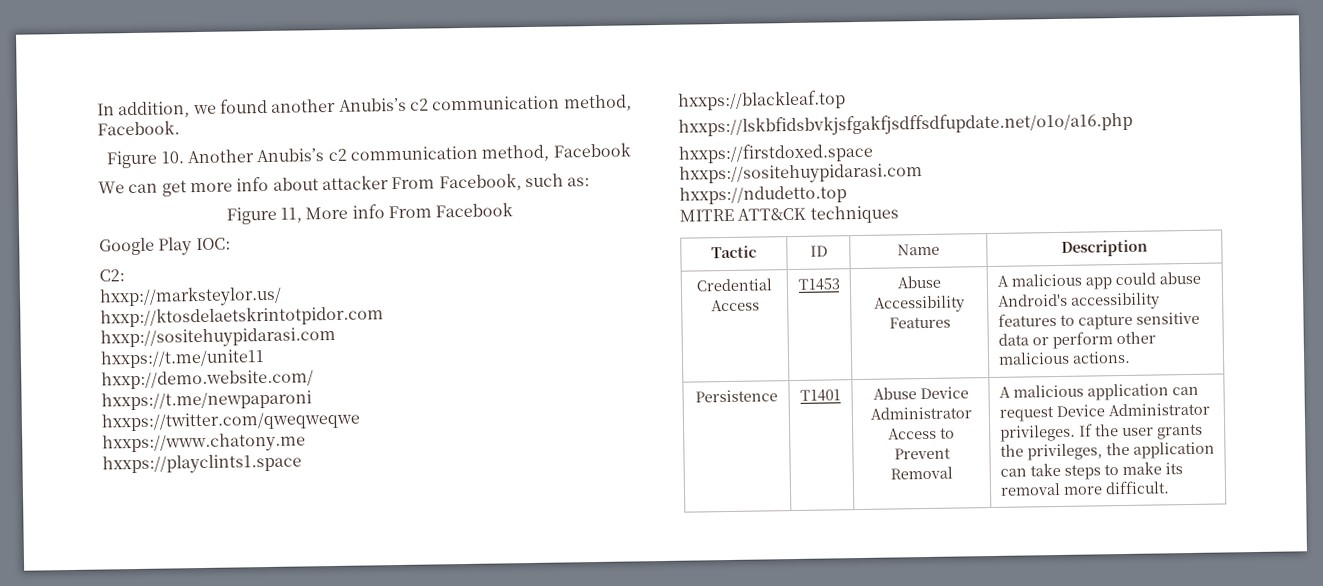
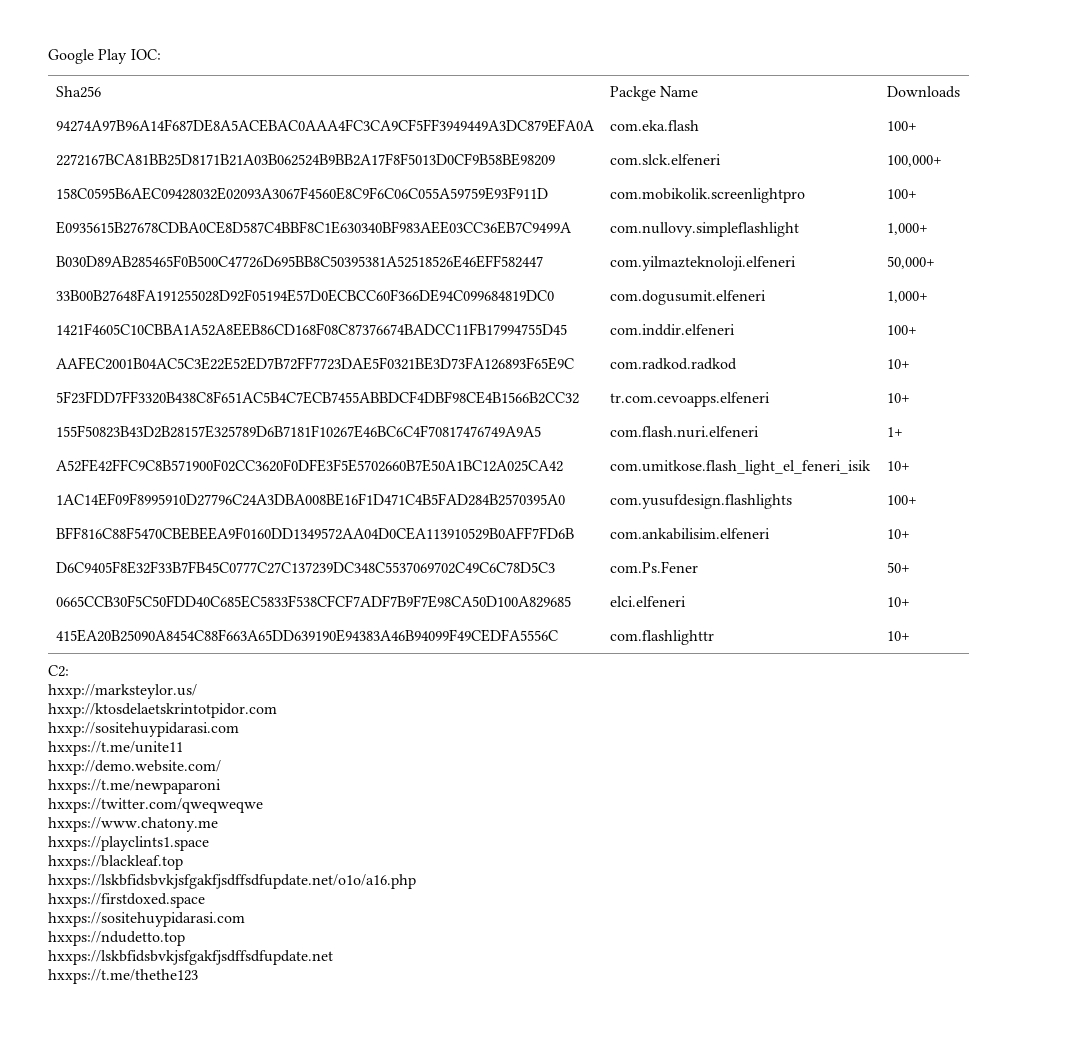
[97,94,632,119] [97,120,180,136] [106,142,631,169] [98,173,591,197] [225,202,514,225] [99,237,231,256] In addition, we found another Anubis’s c2 communication method, Facebook. // Figure 10. Another Anubis’s c2 communication method, Facebook // We can get more info about attacker From Facebook, such as: // Figure 11, More info From Facebook // Google Play IOC: -> [48,49,161,64] [55,86,101,98] [609,86,699,101] [886,86,960,98] [55,119,595,132] [609,120,699,131] [886,121,917,131] [55,153,555,166] [609,154,721,165] [886,155,942,167] [55,187,548,200] [609,188,805,203] [886,189,917,199] [55,221,572,234] [609,222,799,237] [886,223,928,235] [55,255,543,268] [609,256,796,271] [886,256,935,269] [55,289,554,302] [609,290,766,305] [886,291,928,303] [55,323,567,336] [609,324,735,336] [886,325,917,335] [55,357,574,370] [609,358,737,370] [886,359,910,369] [55,391,579,404] [609,392,770,407] [886,393,910,403] [55,425,541,438] [609,426,759,438] [886,427,903,437] [55,459,563,472] [609,460,871,475] [886,461,910,471] [55,493,565,506] [609,494,792,509] [886,495,917,505] [55,527,574,540] [609,528,770,540] [886,529,910,539] [55,561,555,574] [609,561,698,573] [886,562,910,573] [55,595,571,608] [609,596,686,607] [886,597,910,607] [55,629,558,642] [609,630,714,645] [886,631,910,641] Google Play IOC: // Sha256 | Packge Name | Downloads // 94274A97B96A14F687DE8A5ACEBAC0AAA4FC3CA9CF5FF3949449A3DC879EFA0A | com.eka.flash | 100+ // 2272167BCA81BB25D8171B21A03B062524B9BB2A17F8F5013D0CF9B58BE98209 | com.slck.elfeneri | 100,000+ // 158C0595B6AEC09428032E02093A3067F4560E8C9F6C06C055A59759E93F911D | com.mobikolik.screenlightpro | 100+ // E0935615B27678CDBA0CE8D587C4BBF8C1E630340BF983AEE03CC36EB7C9499A | com.nullovy.simpleflashlight | 1,000+ // B030D89AB285465F0B500C47726D695BB8C50395381A52518526E46EFF582447 | com.yilmazteknoloji.elfeneri | 50,000+ // 33B00B27648FA191255028D92F05194E57D0ECBCC60F366DE94C099684819DC0 | com.dogusumit.elfeneri | 1,000+ // 1421F4605C10CBBA1A52A8EEB86CD168F08C87376674BADCC11FB17994755D45 | com.inddir.elfeneri | 100+ // AAFEC2001B04AC5C3E22E52ED7B72FF7723DAE5F0321BE3D73FA126893F65E9C | com.radkod.radkod | 10+ // 5F23FDD7FF3320B438C8F651AC5B4C7ECB7455ABBDCF4DBF98CE4B1566B2CC32 | tr.com.cevoapps.elfeneri | 10+ // 155F50823B43D2B28157E325789D6B7181F10267E46BC6C4F70817476749A9A5 | com.flash.nuri.elfeneri | 1+ // A52FE42FFC9C8B571900F02CC3620F0DFE3F5E5702660B7E50A1BC12A025CA42 | com.umitkose.flash_light_el_feneri_isik | 10+ // 1AC14EF09F8995910D27796C24A3DBA008BE16F1D471C4B5FAD284B2570395A0 | com.yusufdesign.flashlights | 100+ // BFF816C88F5470CBEBEEA9F0160DD1349572AA04D0CEA113910529B0AFF7FD6B | com.ankabilisim.elfeneri | 10+ // D6C9405F8E32F33B7FB45C0777C27C137239DC348C5537069702C49C6C78D5C3 | com.Ps.Fener | 50+ // 0665CCB30F5C50FDD40C685EC5833F538CFCF7ADF7B9F7E98CA50D100A829685 | elci.elfeneri | 10+ // 415EA20B25090A8454C88F663A65DD639190E94383A46B94099F49CEDFA5556C | com.flashlighttr | 10+
[679,205,899,224] [711,245,757,259] [809,245,828,257] [897,243,940,256] [1061,239,1148,257] [696,278,772,292] [710,299,760,312] [797,278,840,291] [896,275,941,289] [874,295,965,313] [888,316,951,329] [996,271,1201,290] [997,292,1160,310] [997,311,1200,330] [997,331,1156,350] [997,350,1131,365] [694,389,778,403] [800,389,841,402] [872,386,969,400] [869,406,972,420] [888,427,955,440] [893,447,951,460] [890,466,953,480] [998,383,1199,401] [998,402,1210,422] [999,423,1203,442] [999,441,1215,461] [999,461,1183,480] [999,480,1170,496] MITRE ATT&CK techniques // Tactic | ID | Name | Description // Credential Access | T1453 | Abuse Accessibility Features | A malicious app could abuse Android's accessibility features to capture sensitive data or perform other malicious actions. // Persistence | T1401 | Abuse Device Administrator Access to Prevent Removal | A malicious application can request Device Administrator privileges. If the user grants the privileges, the application can take steps to make its removal more difficult. -> [48,950,333,965] [48,969,198,984] hxxps://lskbfidsbvkjsfgakfjsdffsdfupdate.net // hxxps://t.me/thethe123

